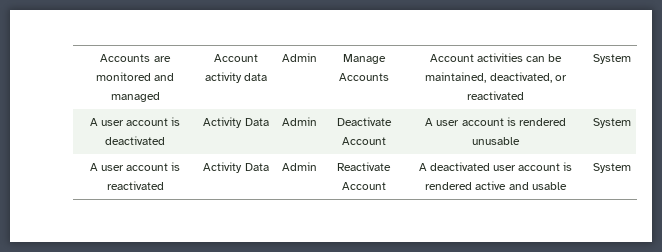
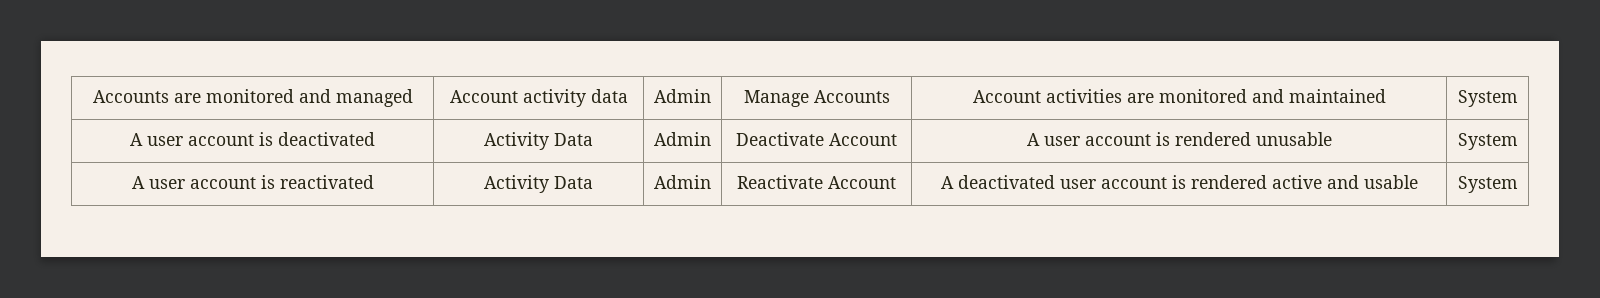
[526,54,563,62] [425,72,567,83] [467,91,524,100] can be maintained, deactivated, or reactivated -> [1126,89,1386,103] are monitored and maintained

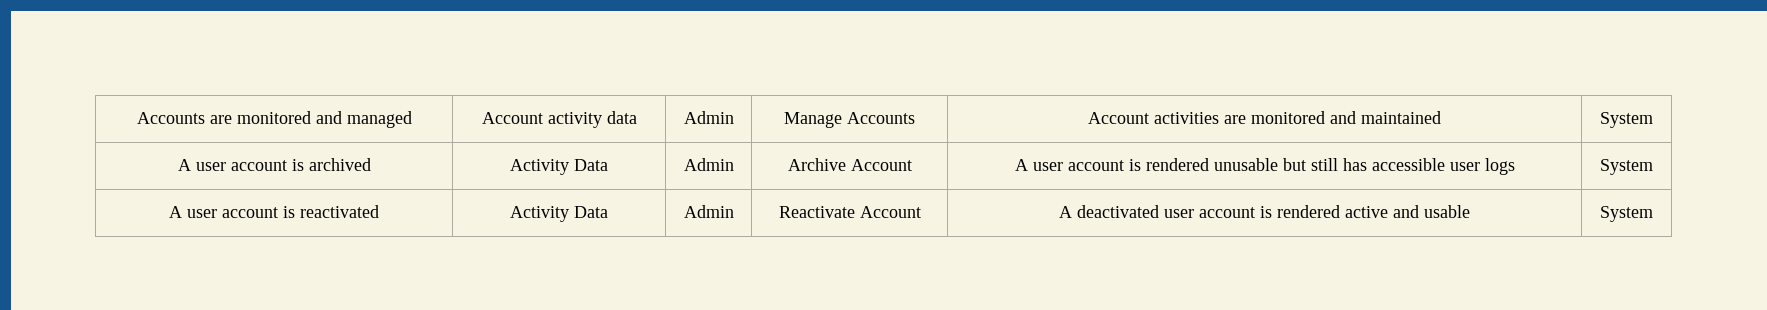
[278,132,375,146] [484,132,593,150] [654,132,711,146] [736,132,824,146] deactivated | Activity Data | Admin | Deactivate -> [308,158,371,171] [510,159,608,175] [683,158,734,171] [787,158,846,171] archived | Activity Data | Admin | Archive
(1332, 139) none -> [1282,158,1515,175] but still has accessible user logs

